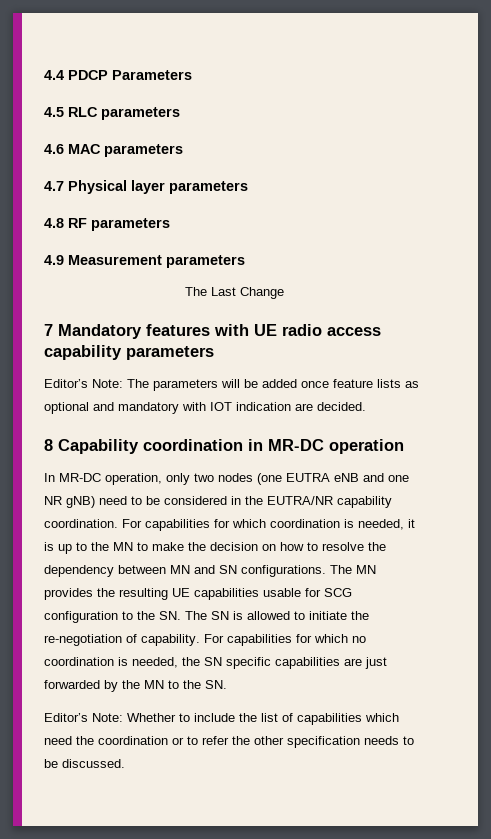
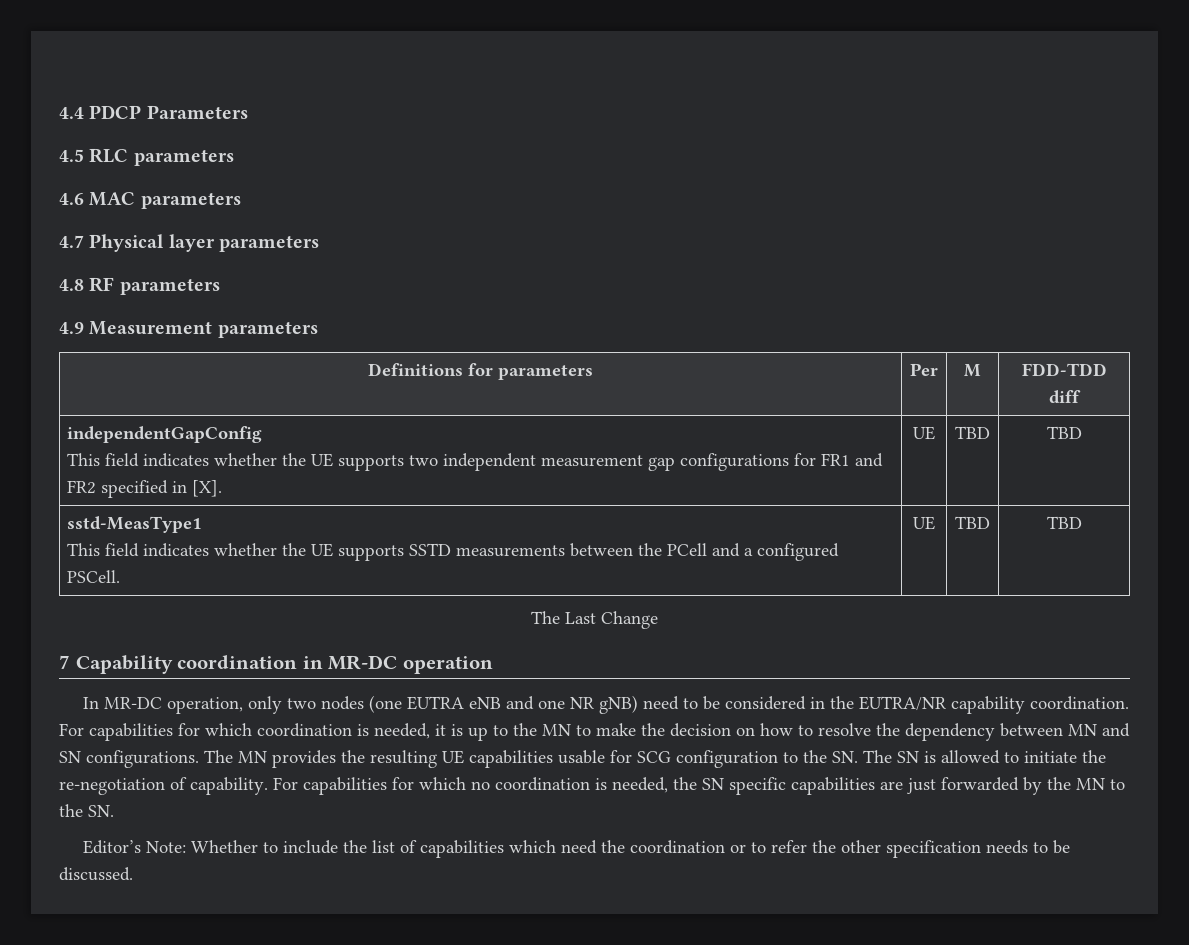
[185,287,284,299] [44,324,381,339] [44,345,214,360] [44,379,419,391] [44,402,366,414] [44,439,53,451] // The Last Change // 7 Mandatory features with UE radio access capability parameters // Editor’s Note: The parameters will be added once feature lists as optional and mandatory with IOT indication are decided. // 8 -> [368,363,593,380] [910,363,938,376] [964,364,981,377] [1021,363,1107,376] [1049,390,1081,404] [67,426,263,443] [67,453,884,471] [67,480,223,498] [913,426,935,440] [955,426,990,439] [1046,426,1082,439] [67,516,203,533] [67,543,840,561] [67,570,121,583] [913,516,935,530] [955,516,990,529] [1046,516,1082,529] [531,611,658,629] [59,655,70,669] // Definitions for parameters | Per | M | FDD-TDD diff // independentGapConfig // This field indicates whether the UE supports two independent measurement gap configurations for FR1 and FR2 specified in [X]. | UE | TBD | TBD // sstd-MeasType1 // This field indicates whether the UE supports SSTD measurements between the PCell and a configured PSCell. | UE | TBD | TBD // The Last Change // 7

